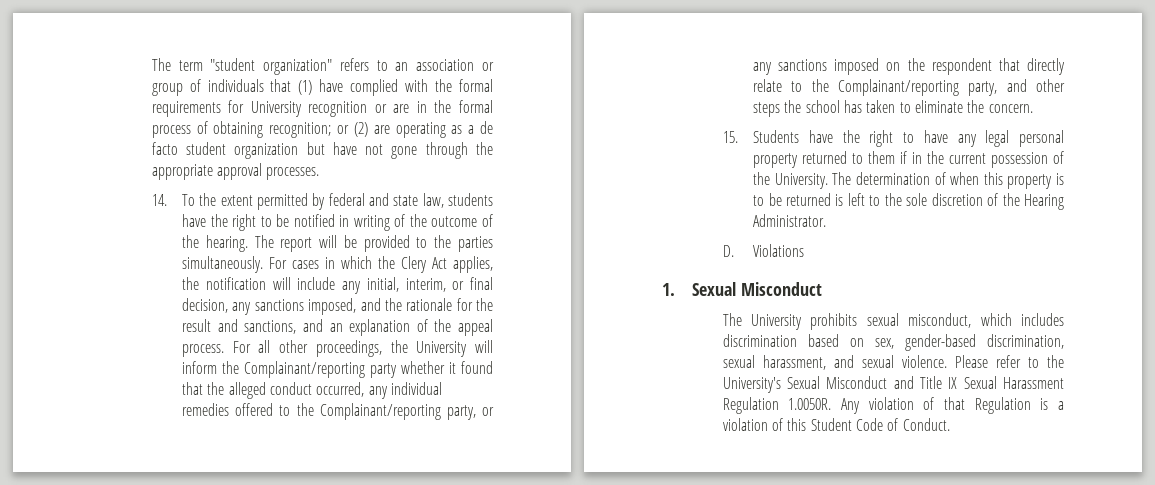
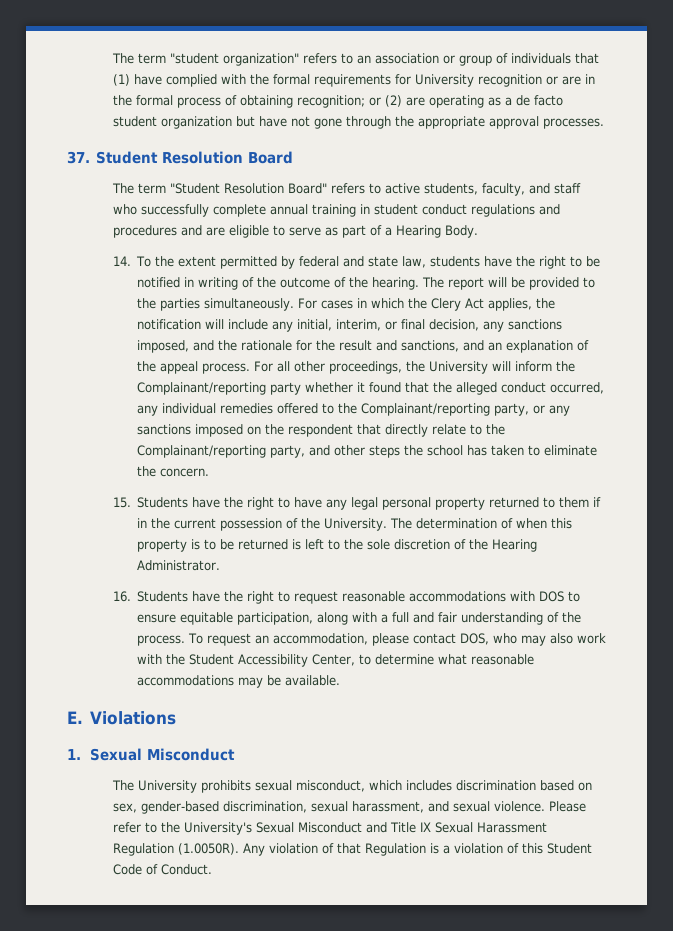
(320, 173) none -> [67,151,294,164] [111,183,581,196] [112,204,560,217] [112,225,478,238] // 37. Student Resolution Board // The term "Student Resolution Board" refers to active students, faculty, and staff who successfully complete annual training in student conduct regulations and procedures and are eligible to serve as part of a Hearing Body.
[722,245,734,257] D. -> [112,591,580,604] [136,612,581,625] [136,633,606,646] [136,654,534,667] [136,675,340,688] [67,711,83,724] 16. Students have the right to request reasonable accommodations with DOS to ensure equitable participation, along with a full and fair understanding of the process. To request an accommodation, please contact DOS, who may also work with the Student Accessibility Center, to determine what reasonable accommodations may be available. // E.
[788,398,832,410] 1.0050R. -> [177,843,239,855] (1.0050R).

